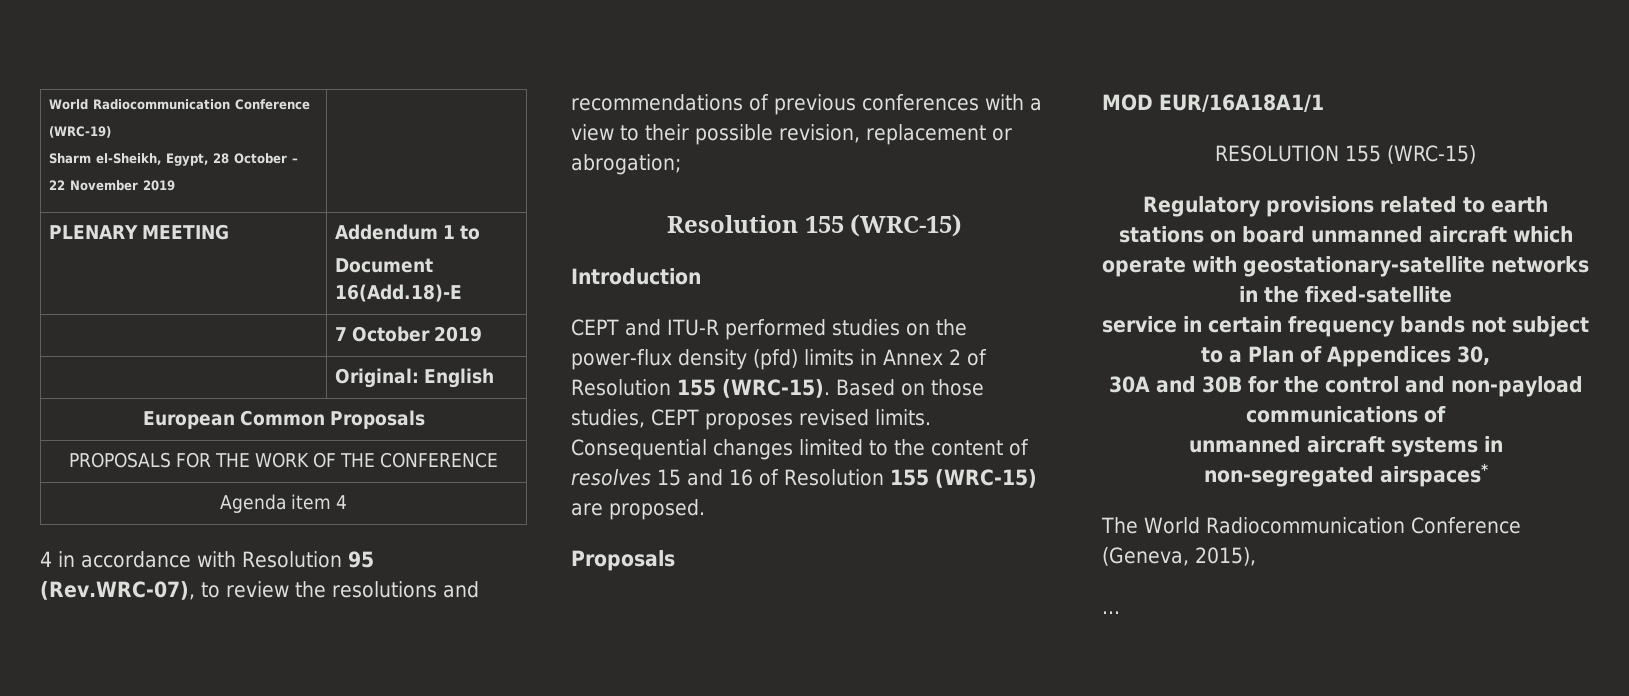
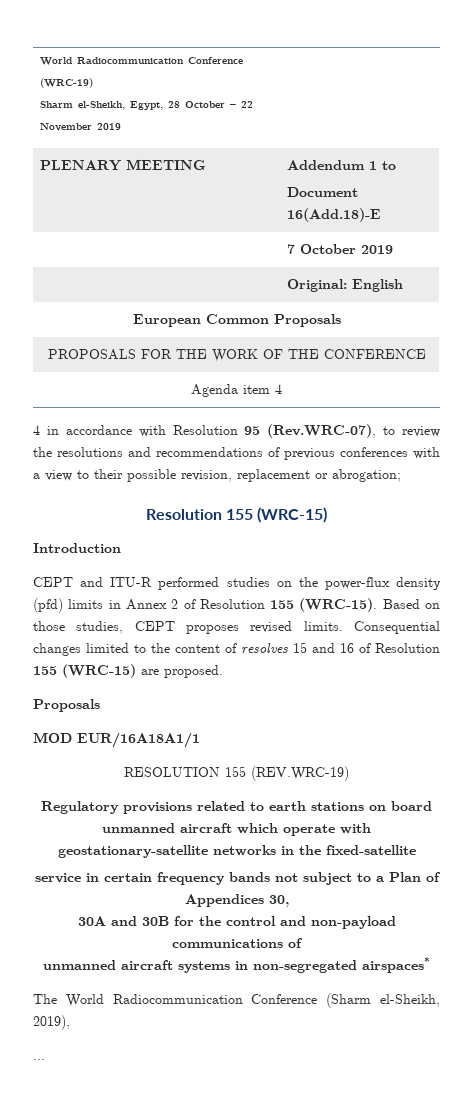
[1386,145,1477,164] (WRC-15) -> [251,766,349,781] (REV.WRC-19)
[1102,547,1256,566] (Geneva, 2015), -> [326,993,440,1008] [33,1015,70,1030] (Sharm el-Sheikh, 2019),

